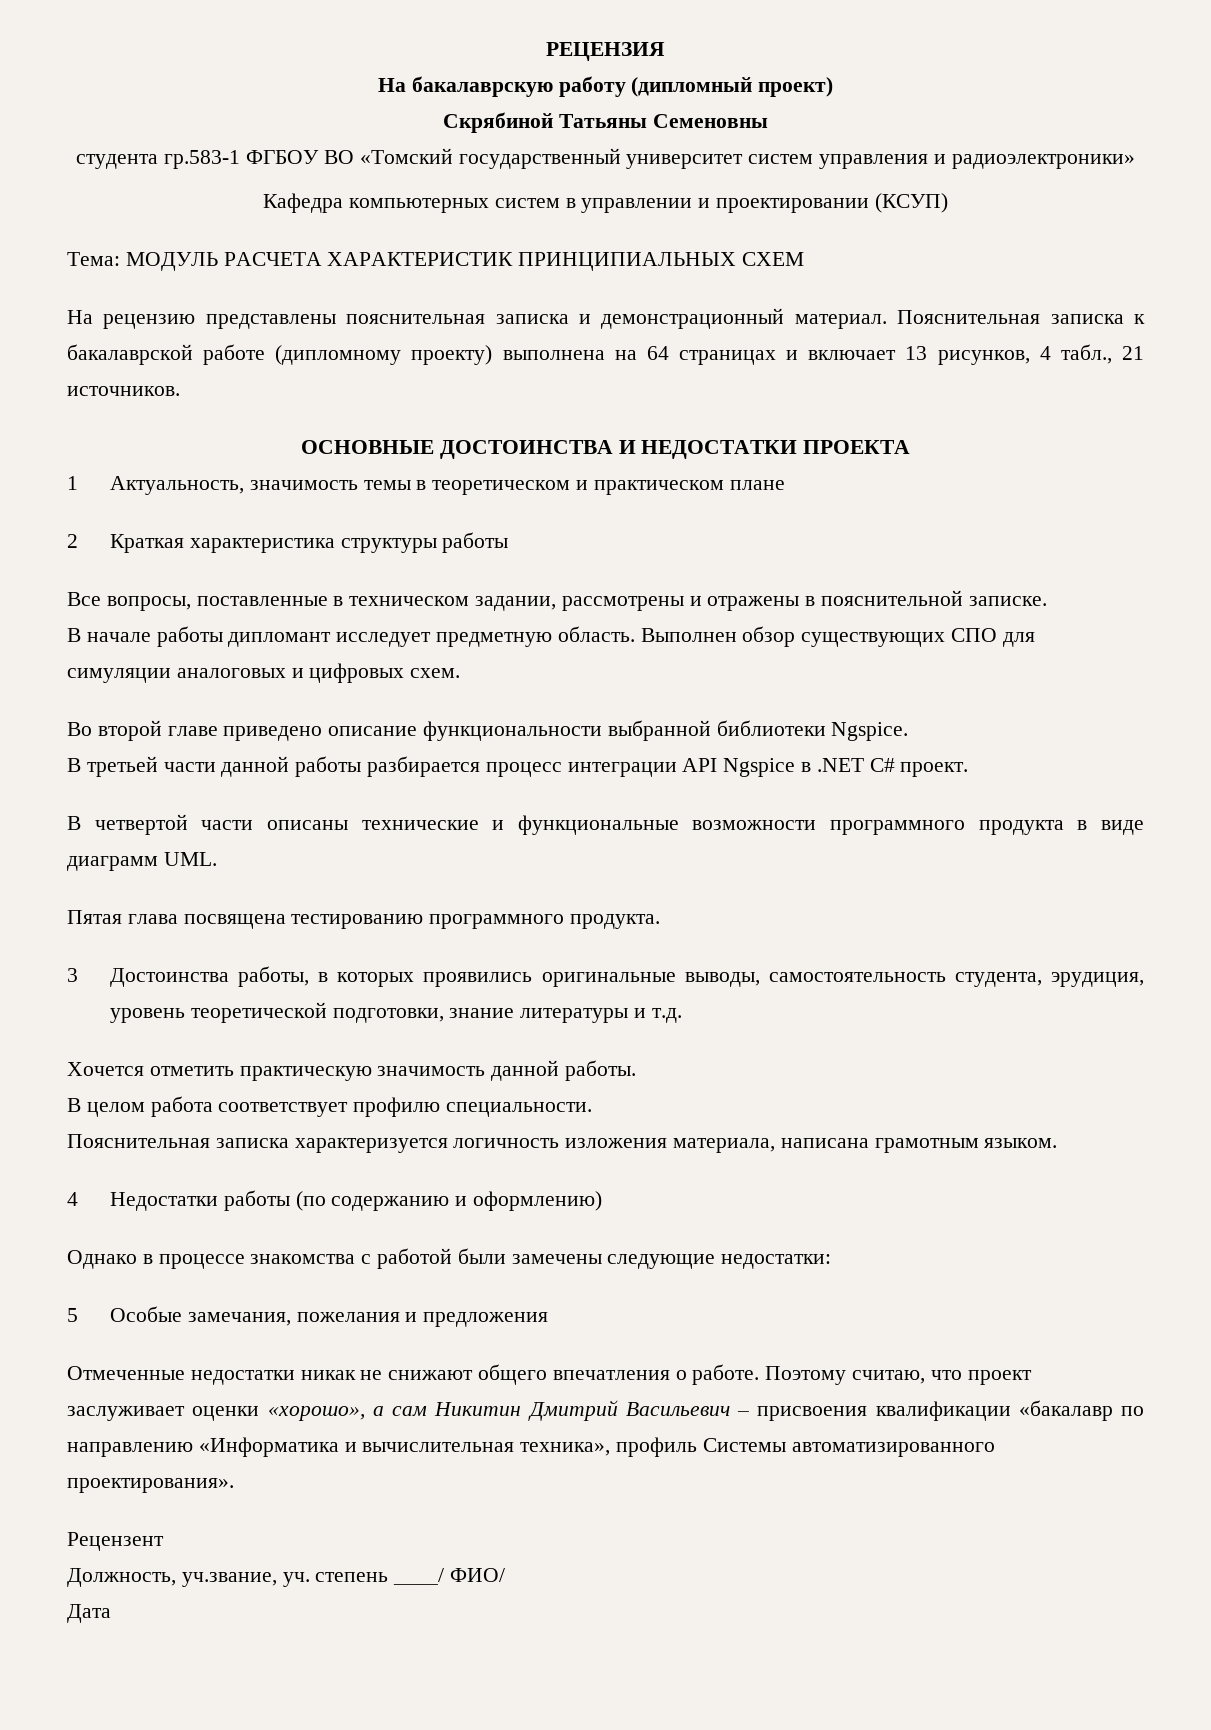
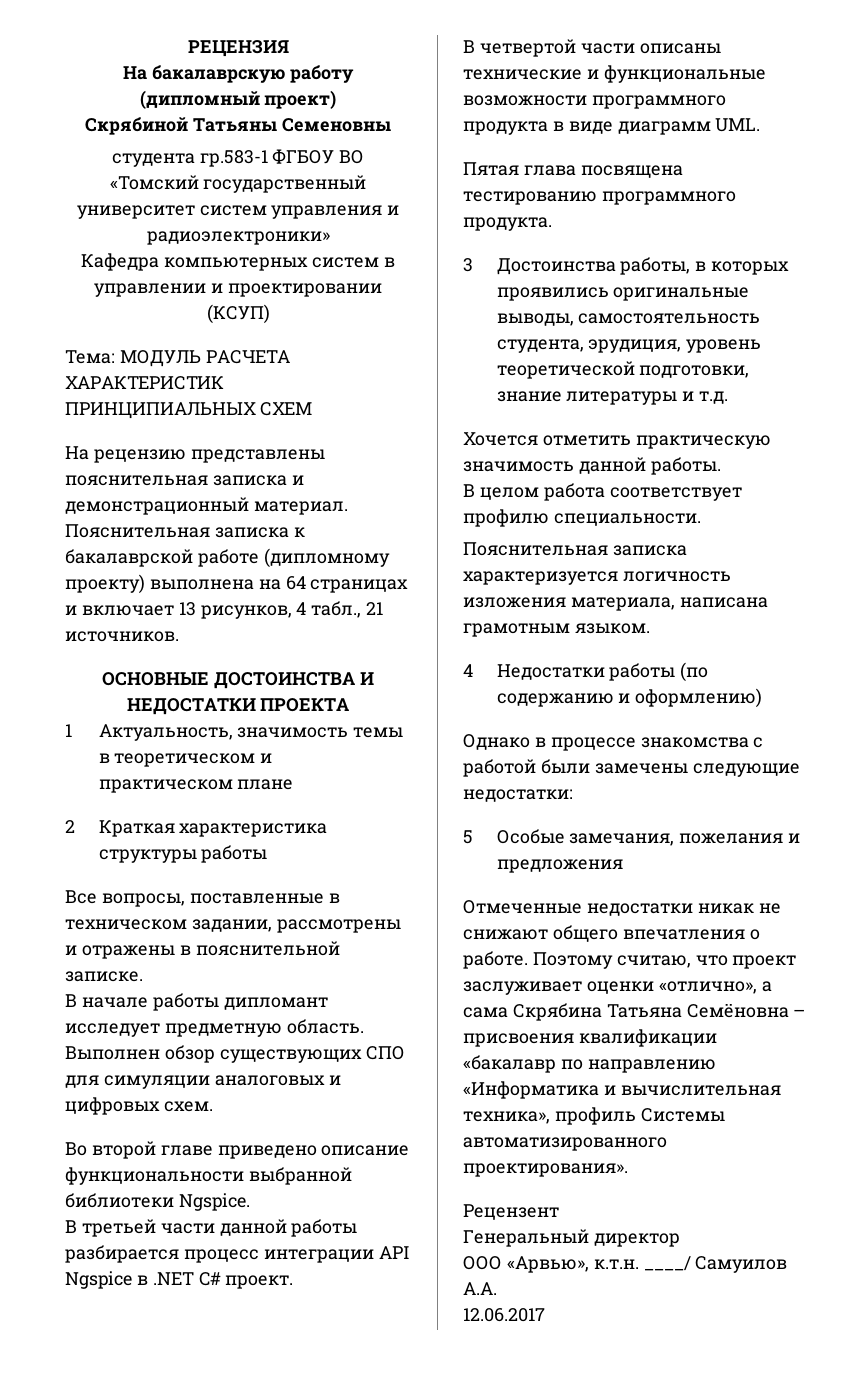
[267,1400,730,1421] «хорошо», а сам Никитин Дмитрий Васильевич -> [658,981,772,994] [463,1003,789,1021] «отлично», а сама Скрябина Татьяна Семёновна
[67,1568,506,1587] [67,1604,111,1623] Должность, уч.звание, уч. степень ____/ ФИО/ // Дата -> [463,1229,680,1247] [463,1256,788,1273] [463,1282,497,1295] [463,1308,545,1322] Генеральный директор // ООО «Арвью», к.т.н. ____/ Самуилов А.А. // 12.06.2017

